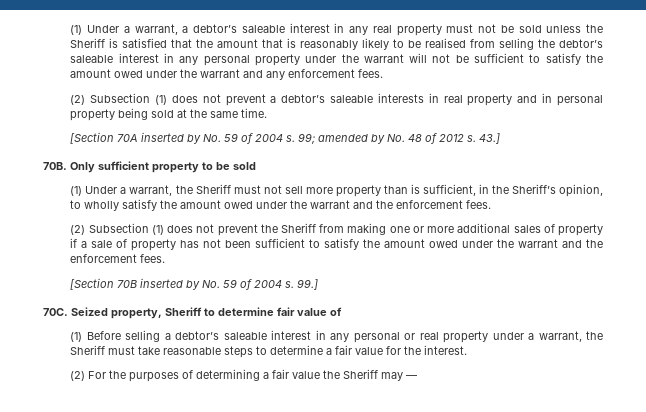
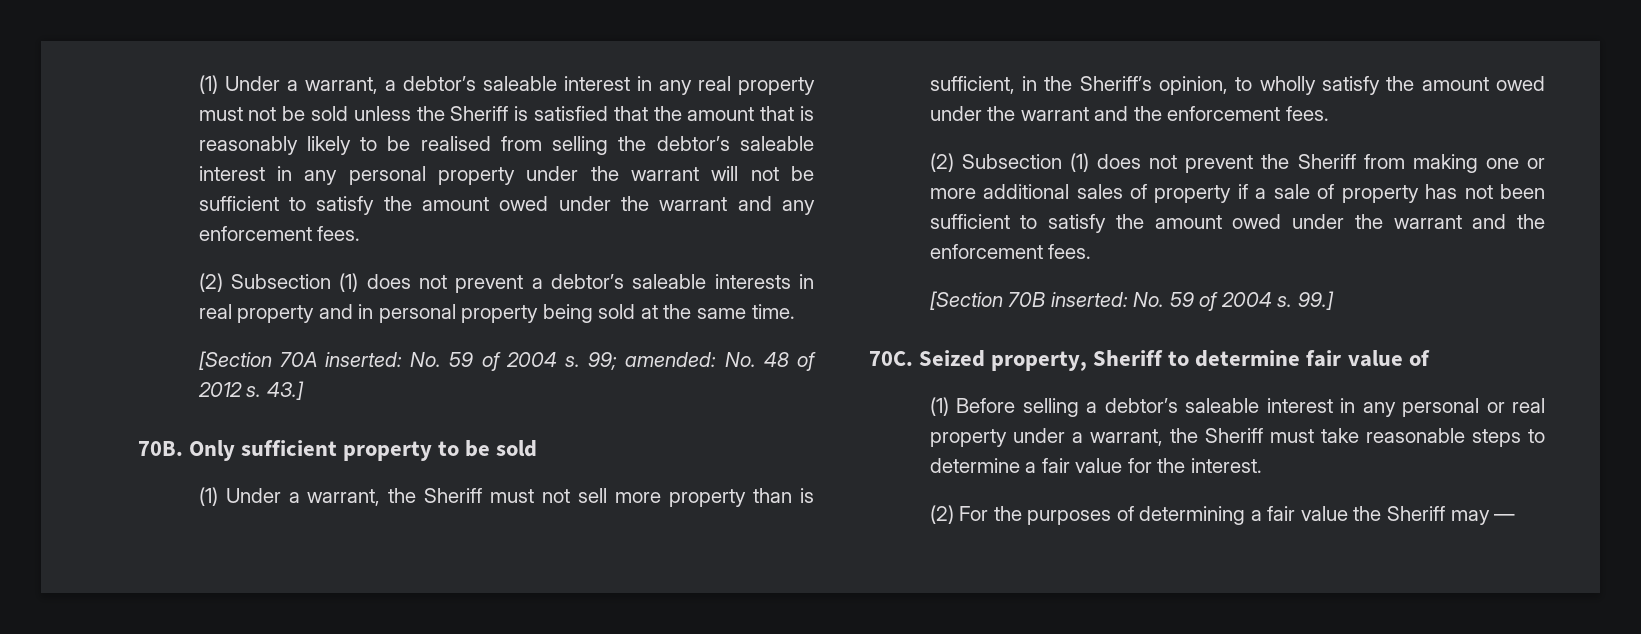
[141,132,202,144] inserted by -> [325,352,403,367] inserted:
[318,134,386,144] amended by -> [625,352,717,367] amended:
[140,278,201,290] inserted by -> [1050,292,1128,307] inserted:

